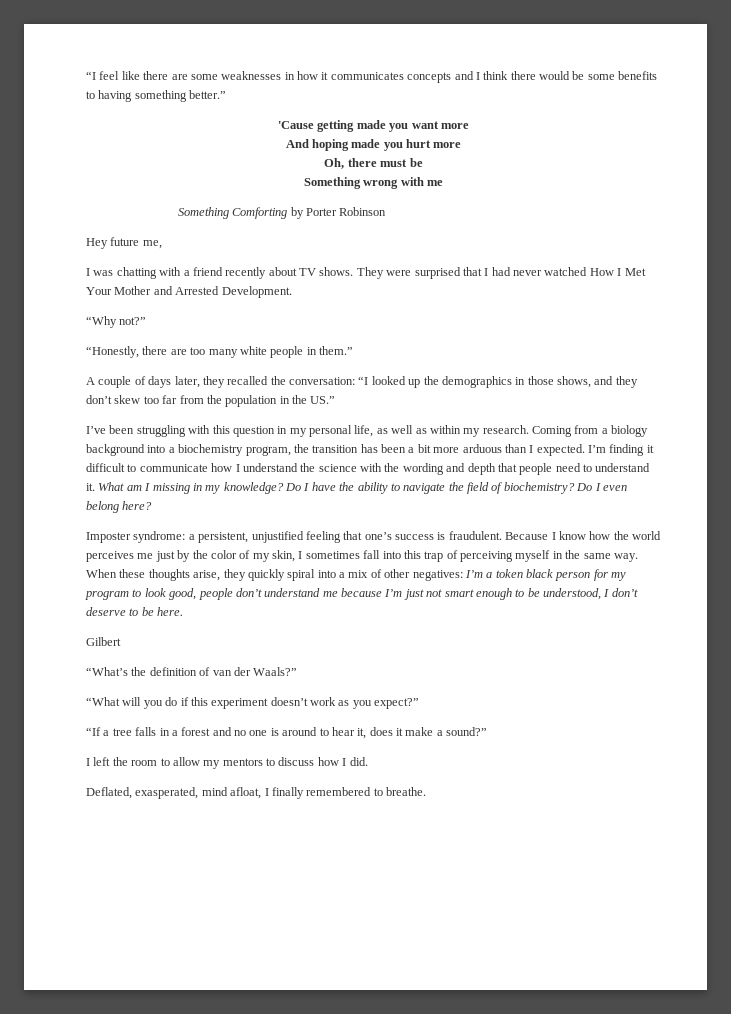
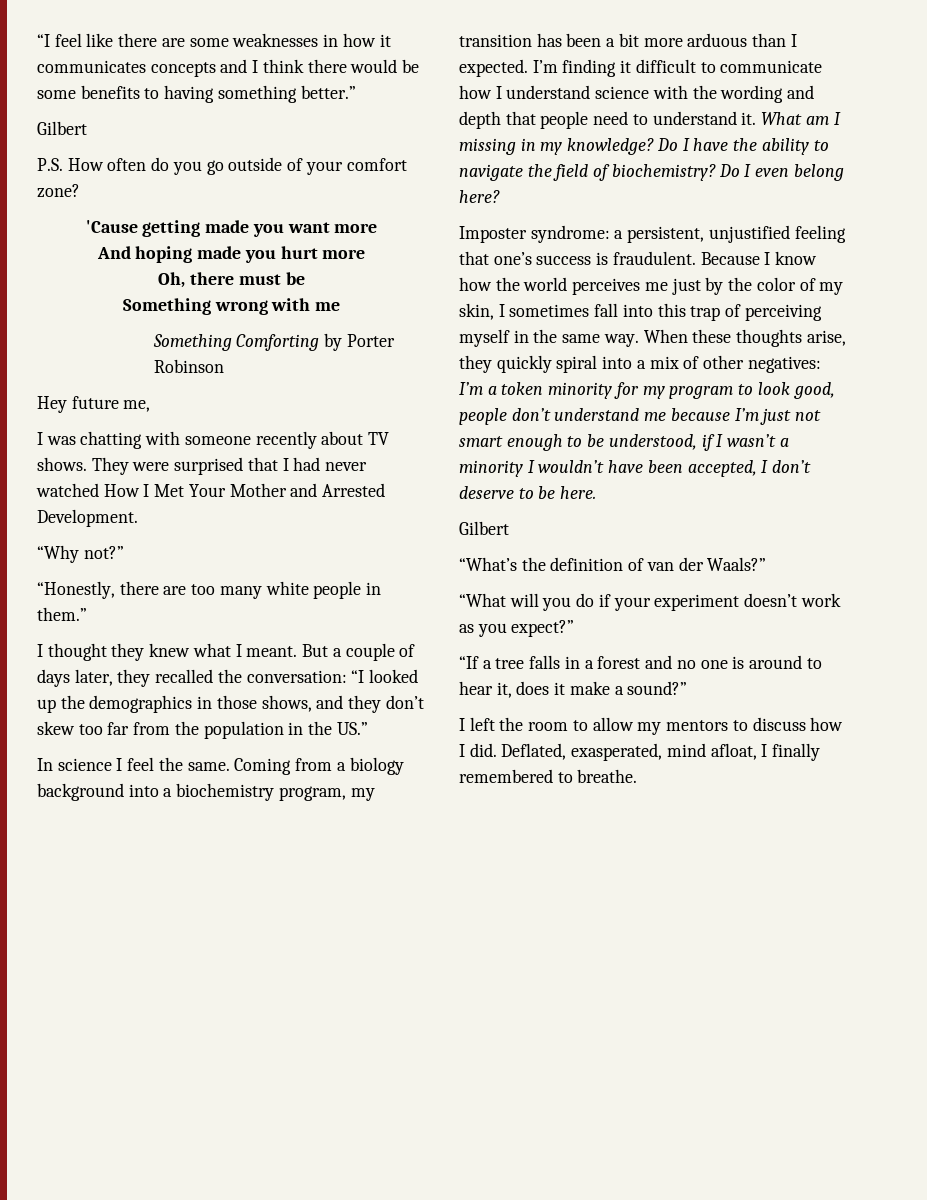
(227, 94) none -> [37,121,87,135] [37,157,407,175] [37,184,80,198] // Gilbert // P.S. How often do you go outside of your comfort zone?
[183,267,223,276] a friend -> [184,436,251,445] someone
[86,377,95,385] A -> [37,643,342,661] I thought they knew what I meant. But a
[86,425,529,437] I’ve been struggling with this question in my personal life, as well as within my research. -> [37,757,230,771] In science I feel the same.
[293,444,309,453] the -> [350,788,375,801] my
[300,463,316,472] the -> (591, 92) none
[526,569,591,581] black person -> [548,382,613,399] minority
(601, 594) none -> [701,434,789,451] [459,460,757,477] if I wasn’t a minority I wouldn’t have been accepted,
[190,697,208,706] this -> [613,597,651,611] your
(368, 761) // -> (497, 750) none

